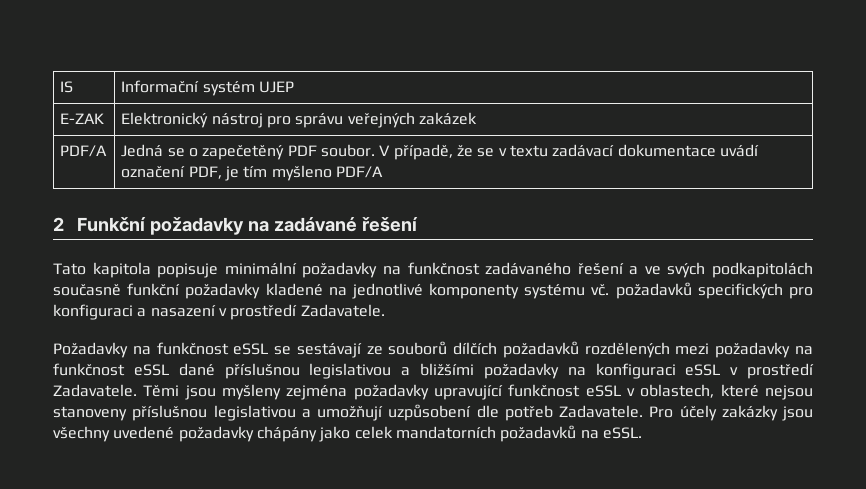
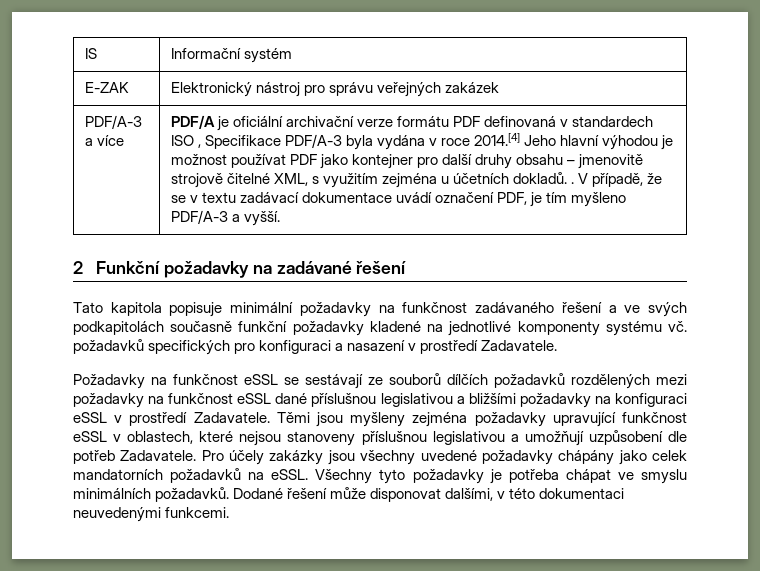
[259,81,295,93] UJEP -> (292, 55) none
[60,145,108,157] [121,144,376,160] PDF/A | Jedná se o zapečetěný PDF soubor. -> [84,115,142,129] [84,135,124,146] [170,115,654,131] [170,133,674,150] [170,154,644,169] [170,172,575,188] PDF/A-3 a více | PDF/A je oficiální archivační verze formátu PDF definovaná v standardech ISO , Specifikace PDF/A-3 byla vydána v roce 2014.[4] Jeho hlavní výhodou je možnost používat PDF jako kontejner pro další druhy obsahu – jmenovitě strojově čitelné XML, s využitím zejména u účetních dokladů. .
[336,166,384,178] PDF/A -> [170,210,280,226] PDF/A-3 a vyšší.
(642, 433) none -> [315,469,688,484] [73,487,625,502] [73,507,230,522] Všechny tyto požadavky je potřeba chápat ve smyslu minimálních požadavků. Dodané řešení může disponovat dalšími, v této dokumentaci neuvedenými funkcemi.

